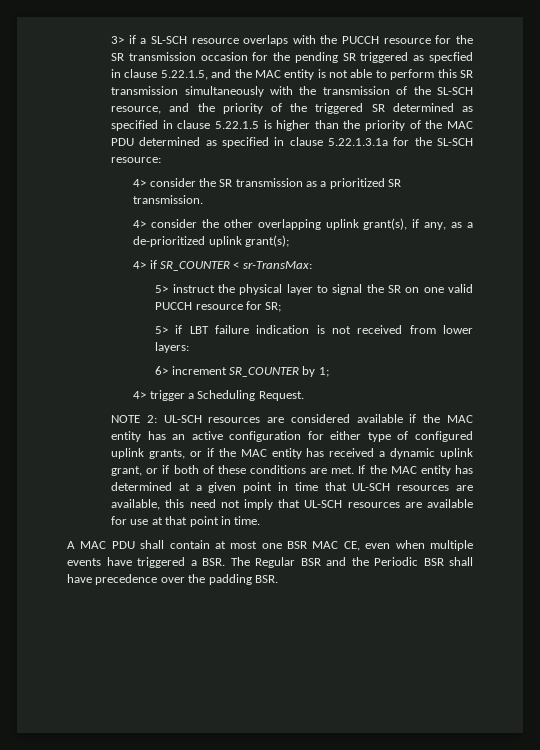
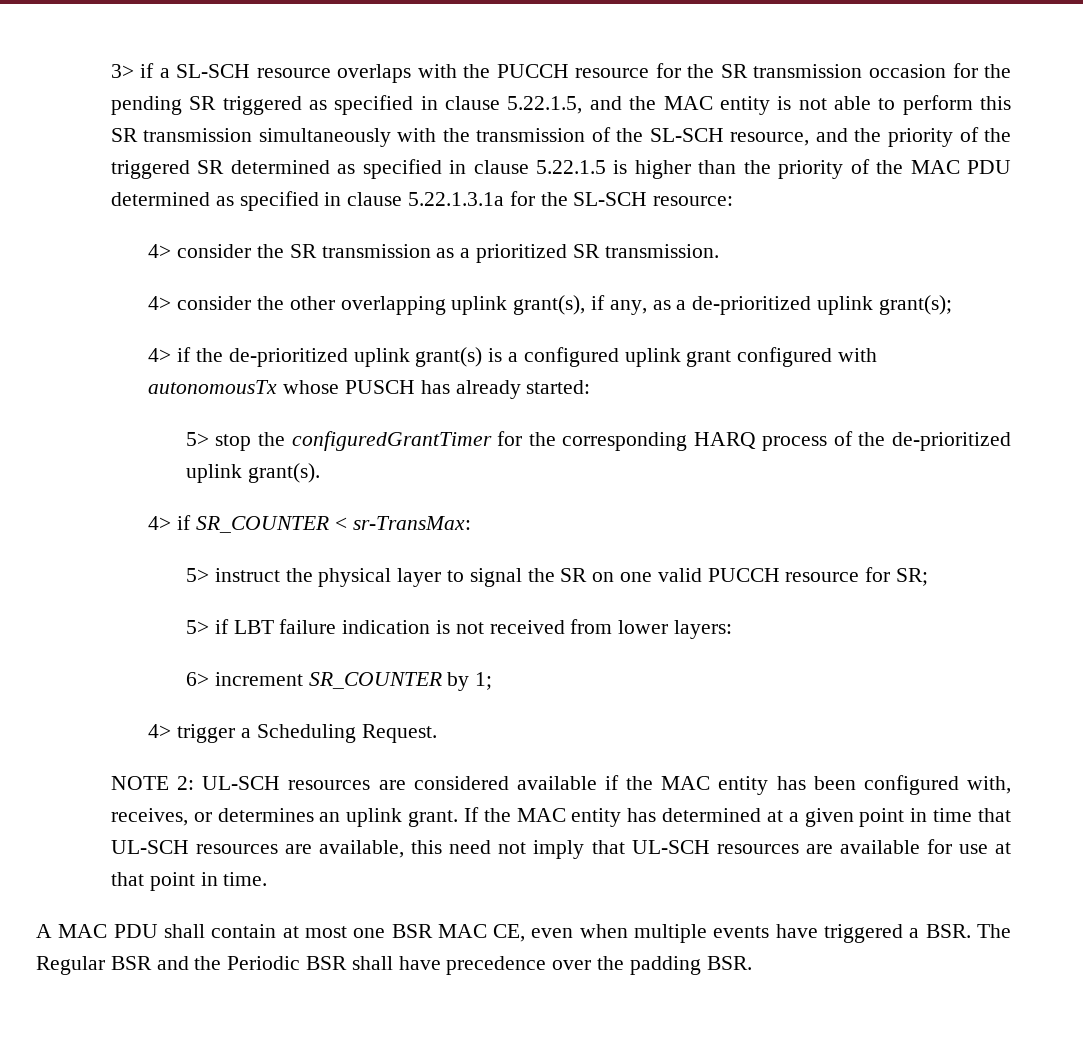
[429,52,473,63] specfied -> [334,95,414,115] specified
(289, 241) none -> [148,347,878,367] [148,380,591,399] [185,431,1011,451] [185,463,320,483] // 4> if the de-prioritized uplink grant(s) is a configured uplink grant configured with autonomousTx whose PUSCH has already started: // 5> stop the configuredGrantTimer for the corresponding HARQ process of the de-prioritized uplink grant(s).
[172,431,474,442] [111,448,473,459] [111,465,355,476] an active configuration for either type of configured uplink grants, or if the MAC entity has received a dynamic uplink grant, or if both of these conditions are met. -> [813,775,1012,795] [110,808,459,827] been configured with, receives, or determines an uplink grant.

